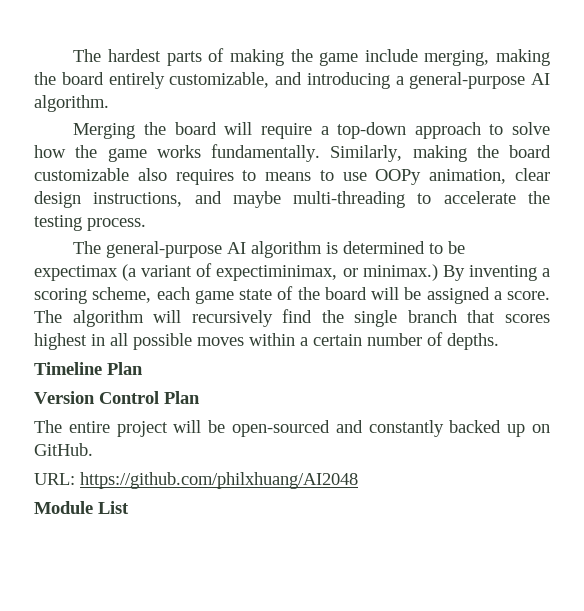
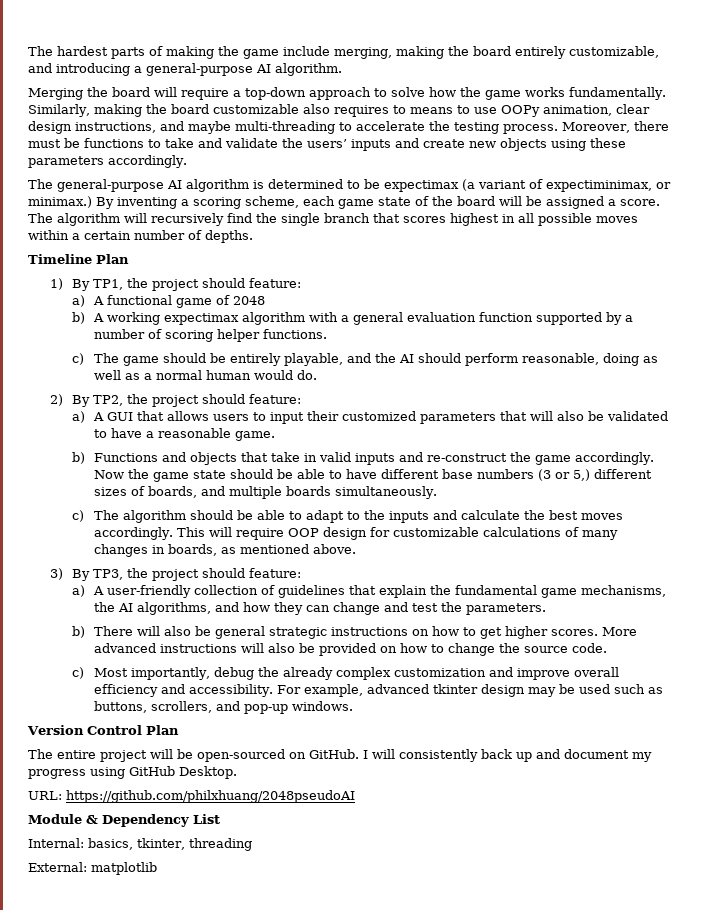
(146, 224) none -> [562,121,669,133] [28,138,626,151] [28,155,187,168] Moreover, there must be functions to take and validate the users’ inputs and create new objects using these parameters accordingly.
(143, 368) none -> [50,278,302,291] [72,295,266,308] [72,312,634,325] [94,329,328,342] [72,353,659,366] [94,370,318,380] [50,394,302,407] [72,411,669,424] [94,428,276,441] [72,452,655,465] [94,469,653,482] [94,486,438,499] [72,510,624,523] [94,527,619,540] [94,544,357,557] [50,568,302,581] [72,585,667,598] [94,602,547,615] [72,626,638,639] [94,643,608,656] [72,667,620,680] [94,684,664,697] [94,701,354,714] // 1) By TP1, the project should feature: // a) A functional game of 2048 // b) A working expectimax algorithm with a general evaluation function supported by a number of scoring helper functions. // c) The game should be entirely playable, and the AI should perform reasonable, doing as well as a normal human would do. // 2) By TP2, the project should feature: // a) A GUI that allows users to input their customized parameters that will also be validated to have a reasonable game. // b) Functions and objects that take in valid inputs and re-construct the game accordingly. Now the game state should be able to have different base numbers (3 or 5,) different sizes of boards, and multiple boards simultaneously. // c) The algorithm should be able to adapt to the inputs and calculate the best moves accordingly. This will require OOP design for customizable calculations of many changes in boards, as mentioned above. // 3) By TP3, the project should feature: // a) A user-friendly collection of guidelines that explain the fundamental game mechanisms, the AI algorithms, and how they can change and test the parameters. // b) There will also be general strategic instructions on how to get higher scores. More advanced instructions will also be provided on how to change the source code. // c) Most importantly, debug the already complex customization and improve overall efficiency and accessibility. For example, advanced tkinter design may be used such as buttons, scrollers, and pop-up windows.
[335,420,550,437] [34,443,93,456] and constantly backed up on GitHub. -> [289,749,652,762] [28,766,237,779] on GitHub. I will consistently back up and document my progress using GitHub Desktop.
[80,472,358,489] https://github.com/philxhuang/AI2048 -> [66,790,355,803] https://github.com/philxhuang/2048pseudoAI
(93, 507) none -> [86,814,189,827] & Dependency
(129, 507) none -> [28,838,252,851] [28,862,157,875] // Internal: basics, tkinter, threading // External: matplotlib

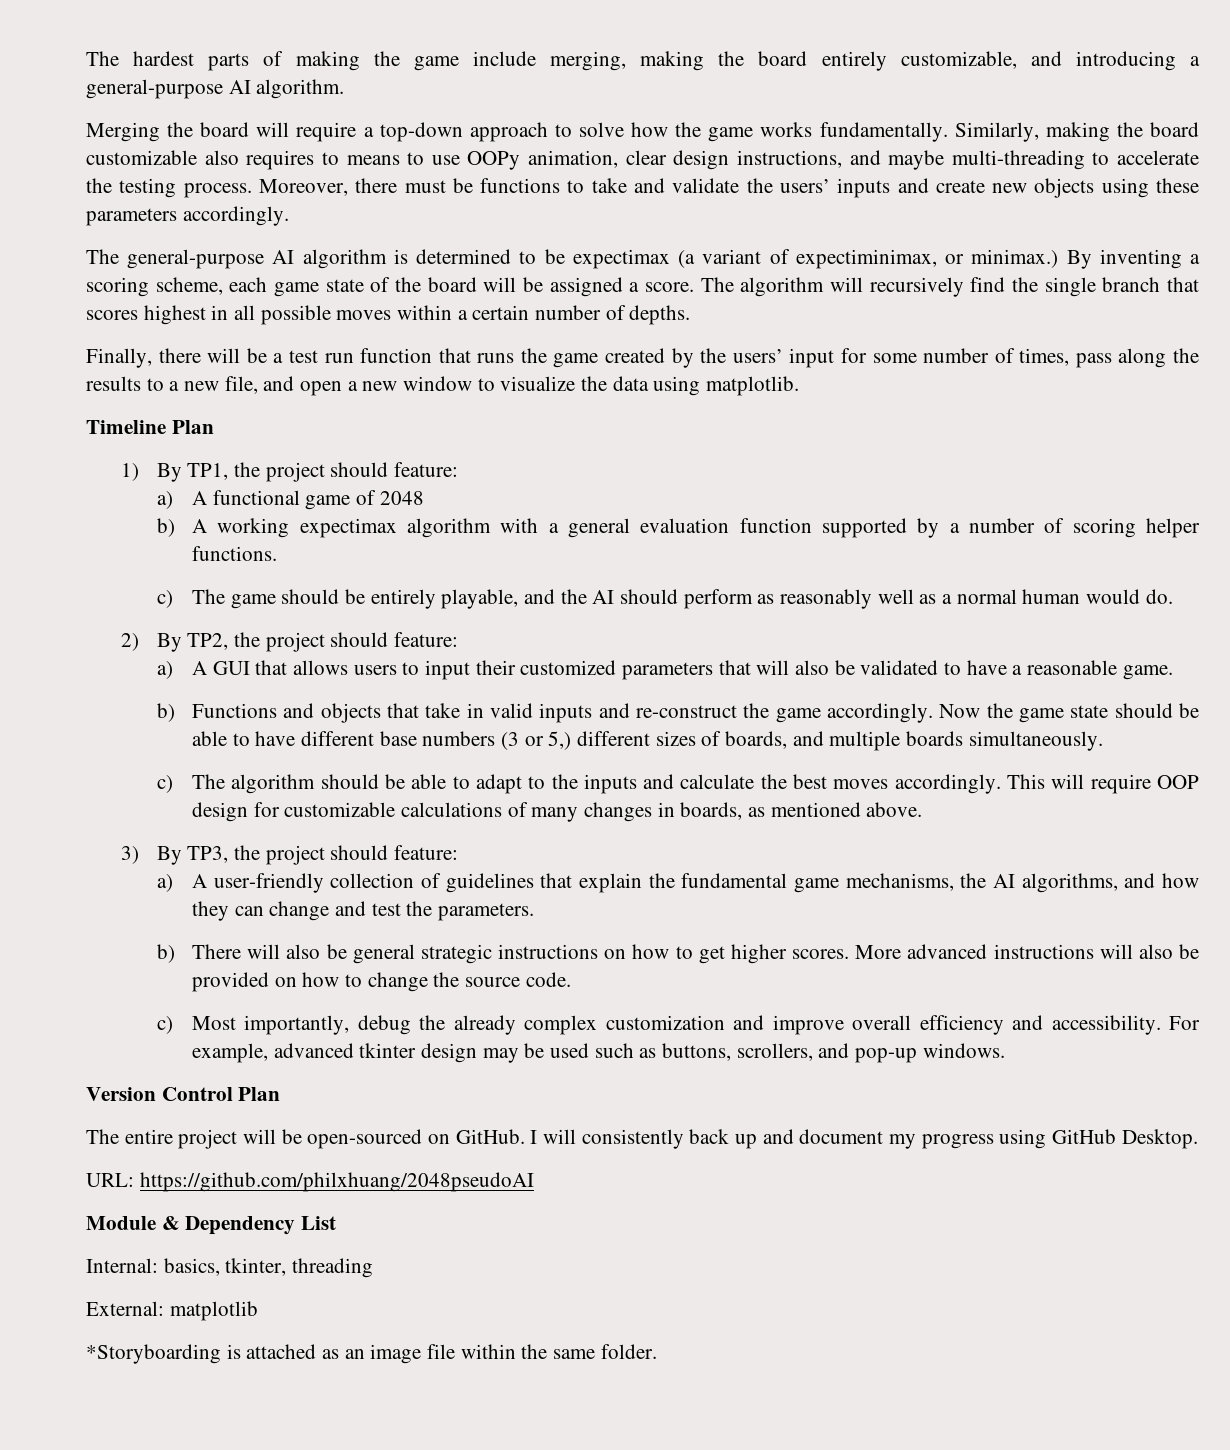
(253, 236) none -> [86,348,1200,368] [86,376,800,396] // Finally, there will be a test run function that runs the game created by the users’ input for some number of times, pass along the results to a new file, and open a new window to visualize the data using matplotlib.
[522,353,659,366] reasonable, doing as -> [757,589,873,609] as reasonably
(157, 868) none -> [86,1344,657,1364] // *Storyboarding is attached as an image file within the same folder.

